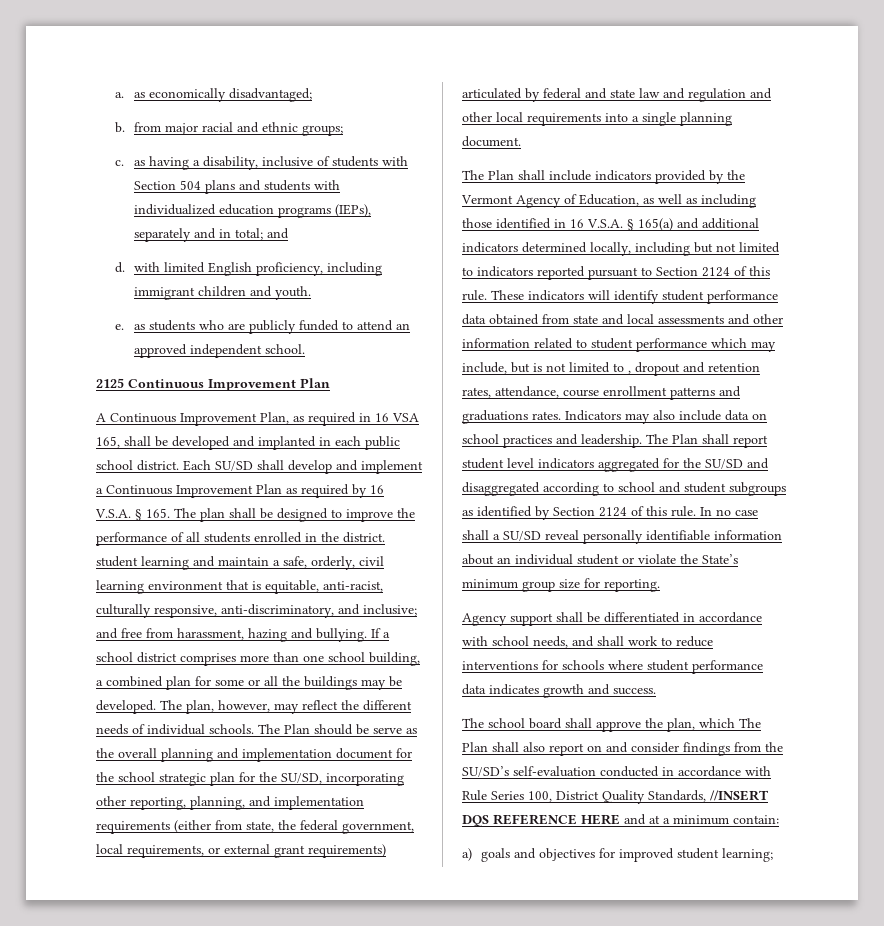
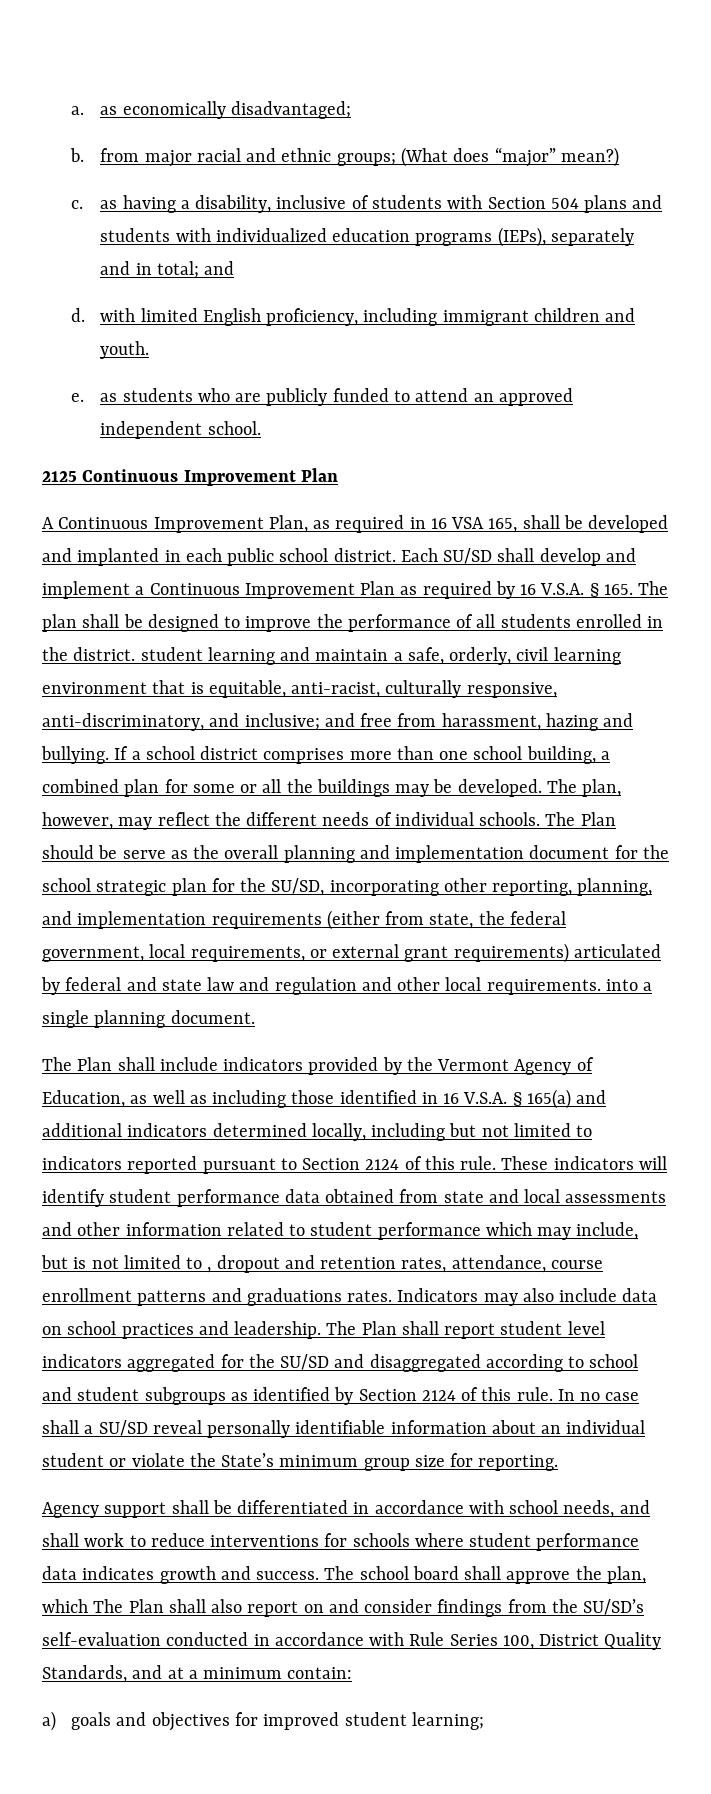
(344, 130) none -> [400,147,619,167] (What does “major” mean?)
[527,113,601,126] requirements -> [486,979,601,995] requirements.
(656, 691) // -> (320, 1575) none
[710,790,769,801] [462,814,620,827] //INSERT DQS REFERENCE HERE -> (127, 1674) none

